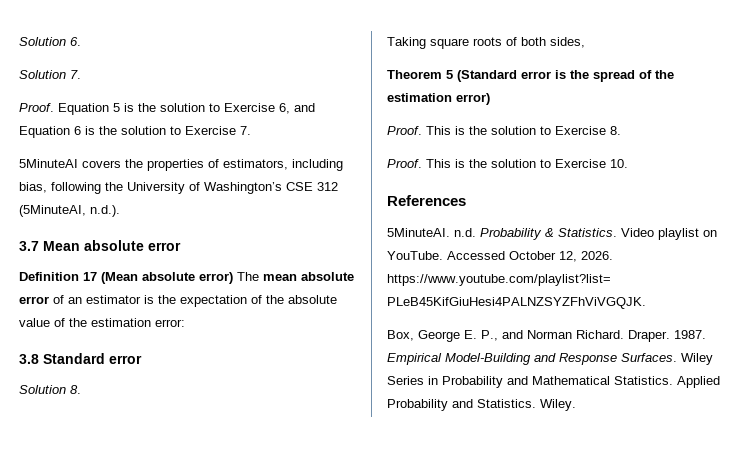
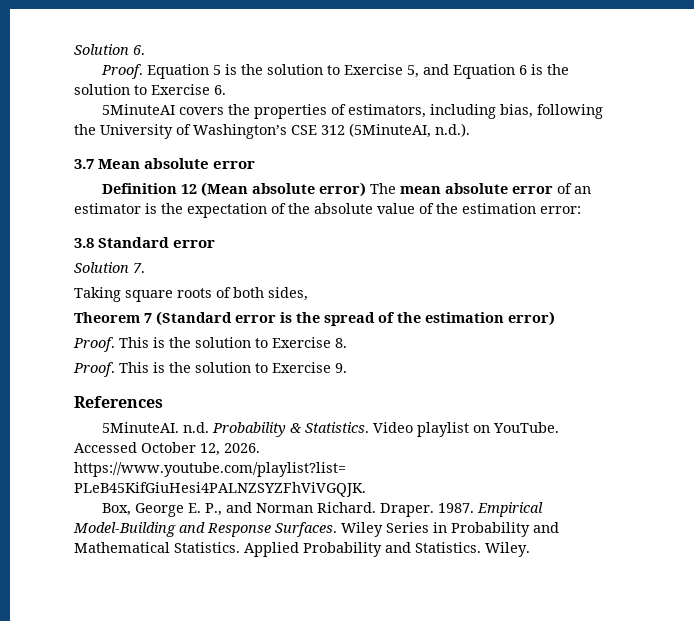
[19,70,81,79] // Solution 7. -> (145, 50) none
[279,103,290,114] 6, -> [407,65,420,78] 5,
[240,126,251,135] 7. -> [214,85,226,95] 6.
[83,272,97,281] 17 -> [181,184,198,194] 12
[70,385,81,394] 8. -> [133,263,145,273] 7.
[446,70,453,79] 5 -> [144,313,152,323] 7
[610,159,628,168] 10. -> [335,363,347,373] 9.

